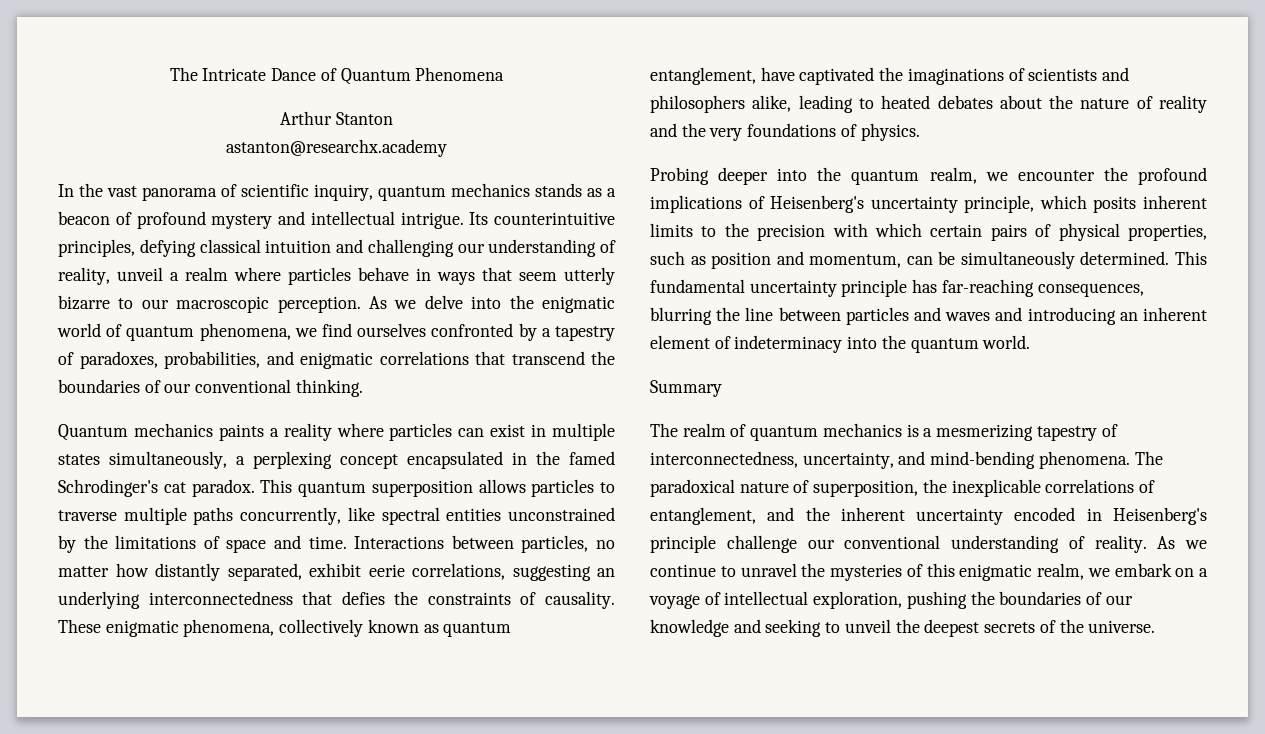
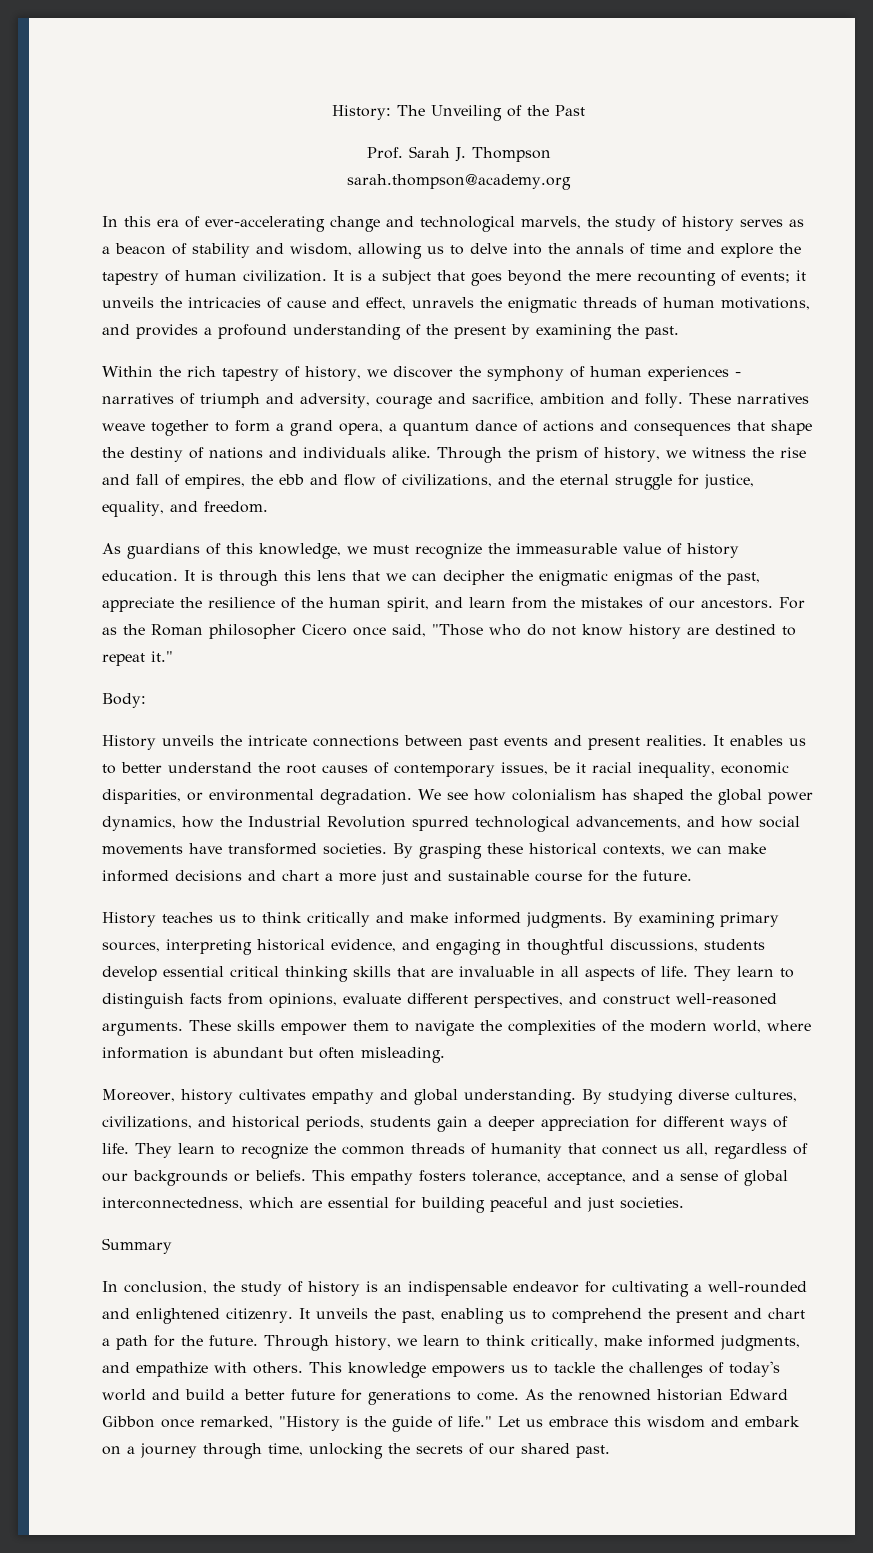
[169,67,505,85] [280,111,393,125] [226,139,447,157] [58,183,616,201] [58,211,615,229] [58,239,616,257] [58,267,615,285] [58,295,615,313] [57,323,615,341] [58,351,615,369] [58,379,363,397] [58,423,615,441] [58,451,615,469] [58,479,615,497] [58,507,615,525] [58,535,616,553] [58,563,615,581] [58,591,615,609] [58,619,512,637] [650,67,1130,85] [650,95,1207,113] [650,123,920,141] [650,167,1207,185] [650,195,1207,213] [650,223,1207,241] [650,251,1207,269] [650,279,1144,297] [650,307,1207,325] [650,335,1031,353] [650,380,722,397] [650,423,1118,441] [650,451,1163,469] [650,479,1156,497] [650,507,1207,525] [650,535,1207,553] [650,563,1208,581] [649,591,1133,609] [650,619,1156,637] The Intricate Dance of Quantum Phenomena // Arthur Stanton // astanton@researchx.academy // In the vast panorama of scientific inquiry, quantum mechanics stands as a beacon of profound mystery and intellectual intrigue. Its counterintuitive principles, defying classical intuition and challenging our understanding of reality, unveil a realm where particles behave in ways that seem utterly bizarre to our macroscopic perception. As we delve into the enigmatic world of quantum phenomena, we find ourselves confronted by a tapestry of paradoxes, probabilities, and enigmatic correlations that transcend the boundaries of our conventional thinking. // Quantum mechanics paints a reality where particles can exist in multiple states simultaneously, a perplexing concept encapsulated in the famed Schrodinger's cat paradox. This quantum superposition allows particles to traverse multiple paths concurrently, like spectral entities unconstrained by the limitations of space and time. Interactions between particles, no matter how distantly separated, exhibit eerie correlations, suggesting an underlying interconnectedness that defies the constraints of causality. These enigmatic phenomena, collectively known as quantum entanglement, have captivated the imaginations of scientists and philosophers alike, leading to heated debates about the nature of reality and the very foundations of physics. // Probing deeper into the quantum realm, we encounter the profound implications of Heisenberg's uncertainty principle, which posits inherent limits to the precision with which certain pairs of physical properties, such as position and momentum, can be simultaneously determined. This fundamental uncertainty principle has far-reaching consequences, blurring the line between particles and waves and introducing an inherent element of indeterminacy into the quantum world. // Summary // The realm of quantum mechanics is a mesmerizing tapestry of interconnectedness, uncertainty, and mind-bending phenomena. The paradoxical nature of superposition, the inexplicable correlations of entanglement, and the inherent uncertainty encoded in Heisenberg's principle challenge our conventional understanding of reality. As we continue to unravel the mysteries of this enigmatic realm, we embark on a voyage of intellectual exploration, pushing the boundaries of our knowledge and seeking to unveil the deepest secrets of the universe. -> [332,105,585,121] [366,146,551,162] [347,174,572,190] [102,216,804,232] [102,243,801,259] [102,270,806,286] [102,297,810,313] [102,324,679,340] [102,366,741,381] [102,393,809,409] [102,420,812,436] [102,447,806,463] [102,474,754,490] [102,501,268,517] [102,543,739,559] [102,570,760,586] [102,597,805,612] [102,624,796,639] [102,651,173,666] [102,693,146,708] [102,735,806,750] [102,762,789,778] [102,789,813,805] [102,816,800,832] [102,843,766,859] [102,870,692,885] [102,912,779,928] [102,939,765,955] [102,966,794,982] [102,993,777,1009] [102,1020,811,1036] [102,1047,445,1063] [102,1089,797,1105] [102,1116,788,1132] [102,1143,808,1159] [102,1170,788,1186] [102,1197,684,1213] [102,1238,172,1254] [102,1281,807,1297] [102,1308,805,1324] [102,1335,800,1351] [102,1361,780,1378] [102,1389,788,1405] [102,1416,800,1432] [102,1443,610,1459] History: The Unveiling of the Past // Prof. Sarah J. Thompson // sarah.thompson@academy.org // In this era of ever-accelerating change and technological marvels, the study of history serves as a beacon of stability and wisdom, allowing us to delve into the annals of time and explore the tapestry of human civilization. It is a subject that goes beyond the mere recounting of events; it unveils the intricacies of cause and effect, unravels the enigmatic threads of human motivations, and provides a profound understanding of the present by examining the past. // Within the rich tapestry of history, we discover the symphony of human experiences - narratives of triumph and adversity, courage and sacrifice, ambition and folly. These narratives weave together to form a grand opera, a quantum dance of actions and consequences that shape the destiny of nations and individuals alike. Through the prism of history, we witness the rise and fall of empires, the ebb and flow of civilizations, and the eternal struggle for justice, equality, and freedom. // As guardians of this knowledge, we must recognize the immeasurable value of history education. It is through this lens that we can decipher the enigmatic enigmas of the past, appreciate the resilience of the human spirit, and learn from the mistakes of our ancestors. For as the Roman philosopher Cicero once said, "Those who do not know history are destined to repeat it." // Body: // History unveils the intricate connections between past events and present realities. It enables us to better understand the root causes of contemporary issues, be it racial inequality, economic disparities, or environmental degradation. We see how colonialism has shaped the global power dynamics, how the Industrial Revolution spurred technological advancements, and how social movements have transformed societies. By grasping these historical contexts, we can make informed decisions and chart a more just and sustainable course for the future. // History teaches us to think critically and make informed judgments. By examining primary sources, interpreting historical evidence, and engaging in thoughtful discussions, students develop essential critical thinking skills that are invaluable in all aspects of life. They learn to distinguish facts from opinions, evaluate different perspectives, and construct well-reasoned arguments. These skills empower them to navigate the complexities of the modern world, where information is abundant but often misleading. // Moreover, history cultivates empathy and global understanding. By studying diverse cultures, civilizations, and historical periods, students gain a deeper appreciation for different ways of life. They learn to recognize the common threads of humanity that connect us all, regardless of our backgrounds or beliefs. This empathy fosters tolerance, acceptance, and a sense of global interconnectedness, which are essential for building peaceful and just societies. // Summary // In conclusion, the study of history is an indispensable endeavor for cultivating a well-rounded and enlightened citizenry. It unveils the past, enabling us to comprehend the present and chart a path for the future. Through history, we learn to think critically, make informed judgments, and empathize with others. This knowledge empowers us to tackle the challenges of today's world and build a better future for generations to come. As the renowned historian Edward Gibbon once remarked, "History is the guide of life." Let us embrace this wisdom and embark on a journey through time, unlocking the secrets of our shared past.

